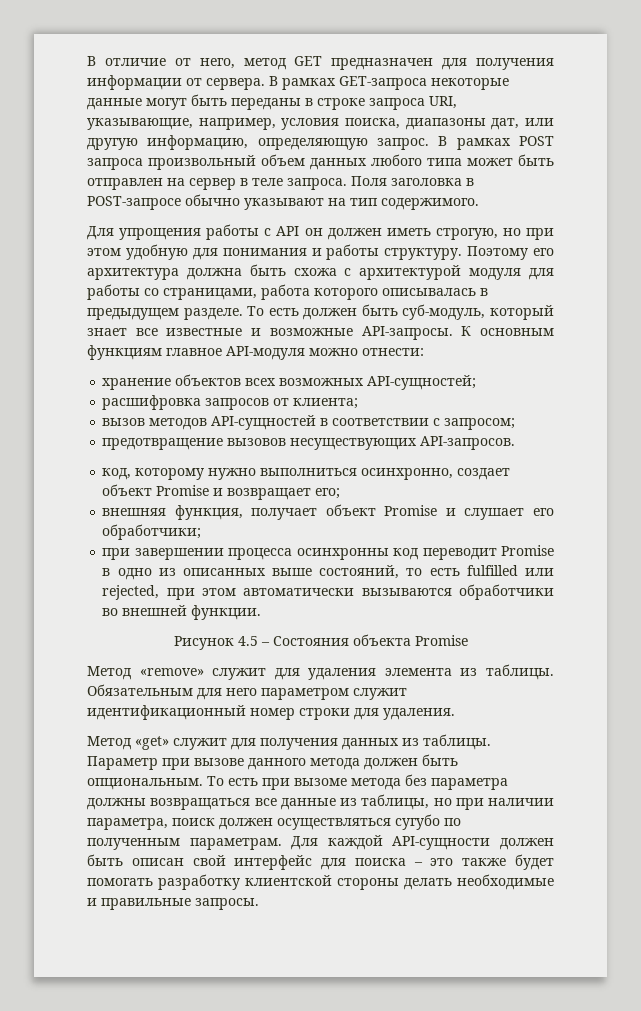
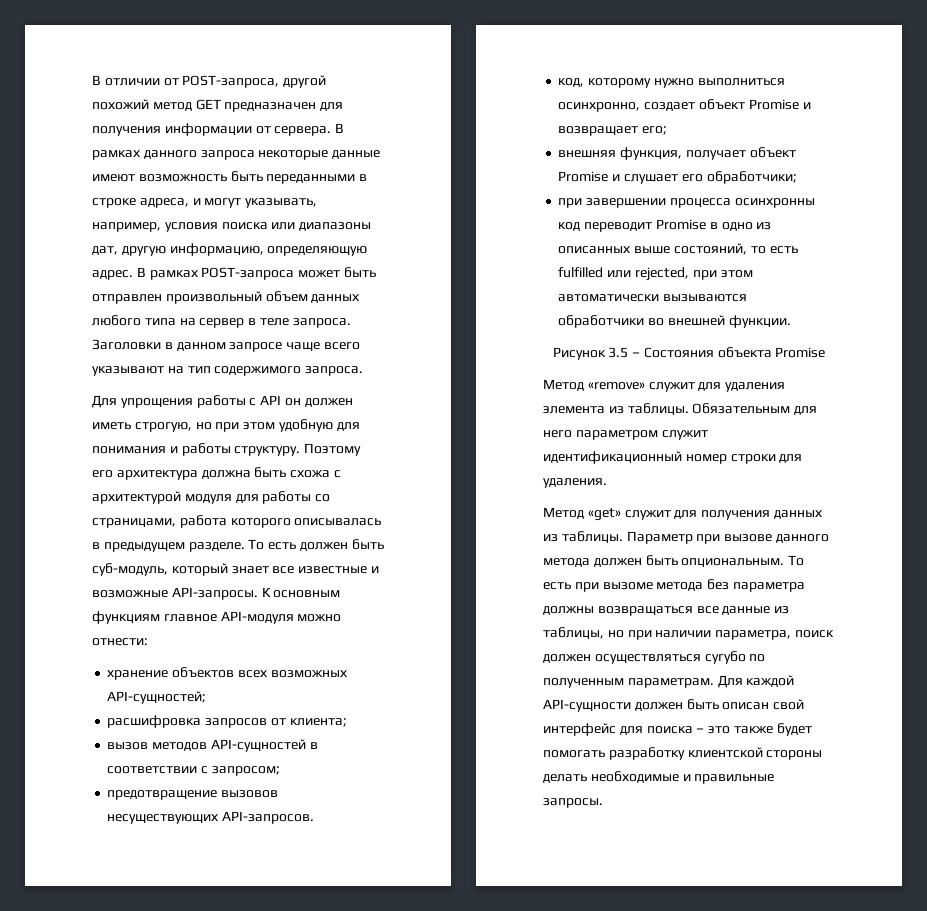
[87,56,235,69] В отличие от него, -> [92,75,327,88] [92,99,149,110] В отличии от POST-запроса, другой похожий
[339,76,509,90] [87,94,457,110] [87,118,400,130] GET-запроса некоторые данные могут быть переданы в строке запроса URI, указывающие, например, условия поиска, -> [143,150,381,160] [92,171,368,184] [92,198,318,208] [92,222,296,232] данного запроса некоторые данные имеют возможность быть переданными в строке адреса, и могут указывать, например, условия поиска или
[525,118,554,126] или -> (118, 250) none
[376,136,554,150] [87,158,143,170] запрос. В рамках POST запроса -> [92,267,376,280] [92,294,162,304] адрес. В рамках POST-запроса может быть отправлен
[467,154,554,166] [87,178,163,190] может быть отправлен -> (176, 322) none
[351,176,474,186] [87,194,240,210] Поля заголовка в POST-запросе обычно -> [92,339,360,352] Заголовки в данном запросе чаще всего
[381,198,479,210] содержимого. -> [214,366,364,376] содержимого запроса.
[237,636,258,646] 4.5 -> [608,347,629,358] 3.5

